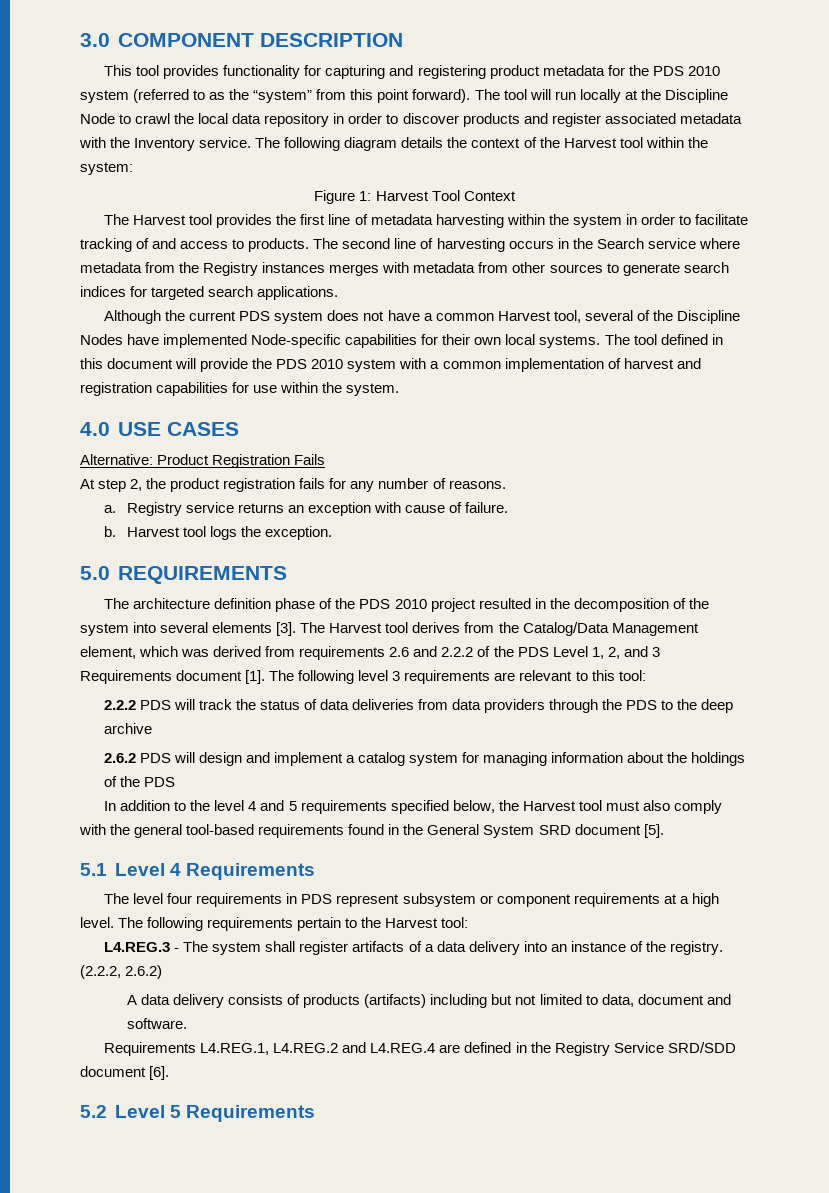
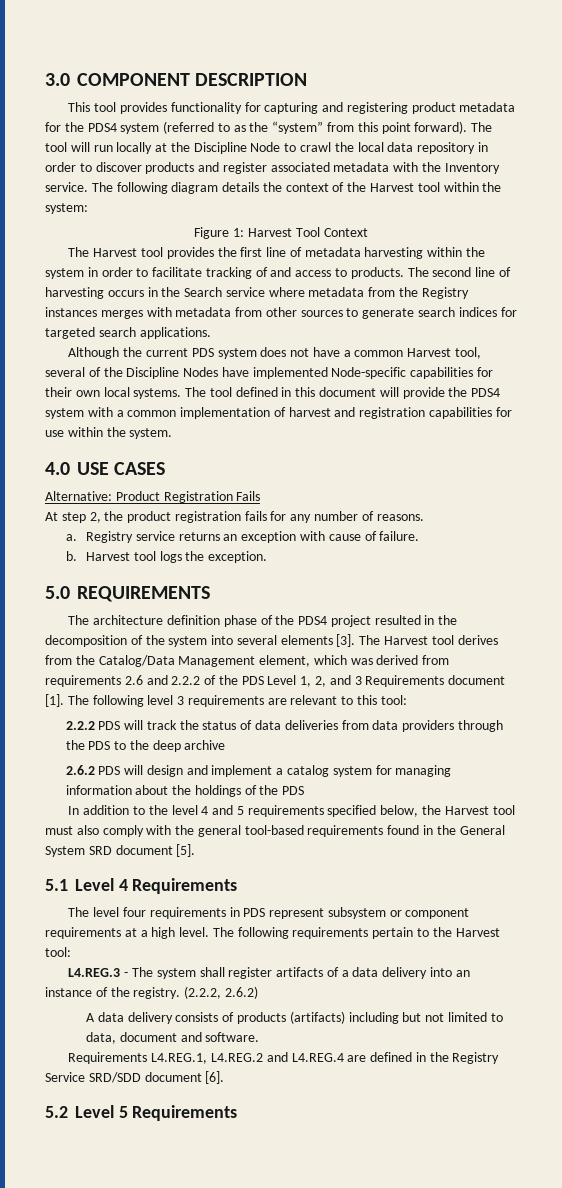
[652,66,720,76] PDS 2010 -> [87,123,117,132] PDS4
[276,359,344,369] PDS 2010 -> [471,388,501,397] PDS4
[359,599,427,609] PDS 2010 -> [298,616,328,625] PDS4

